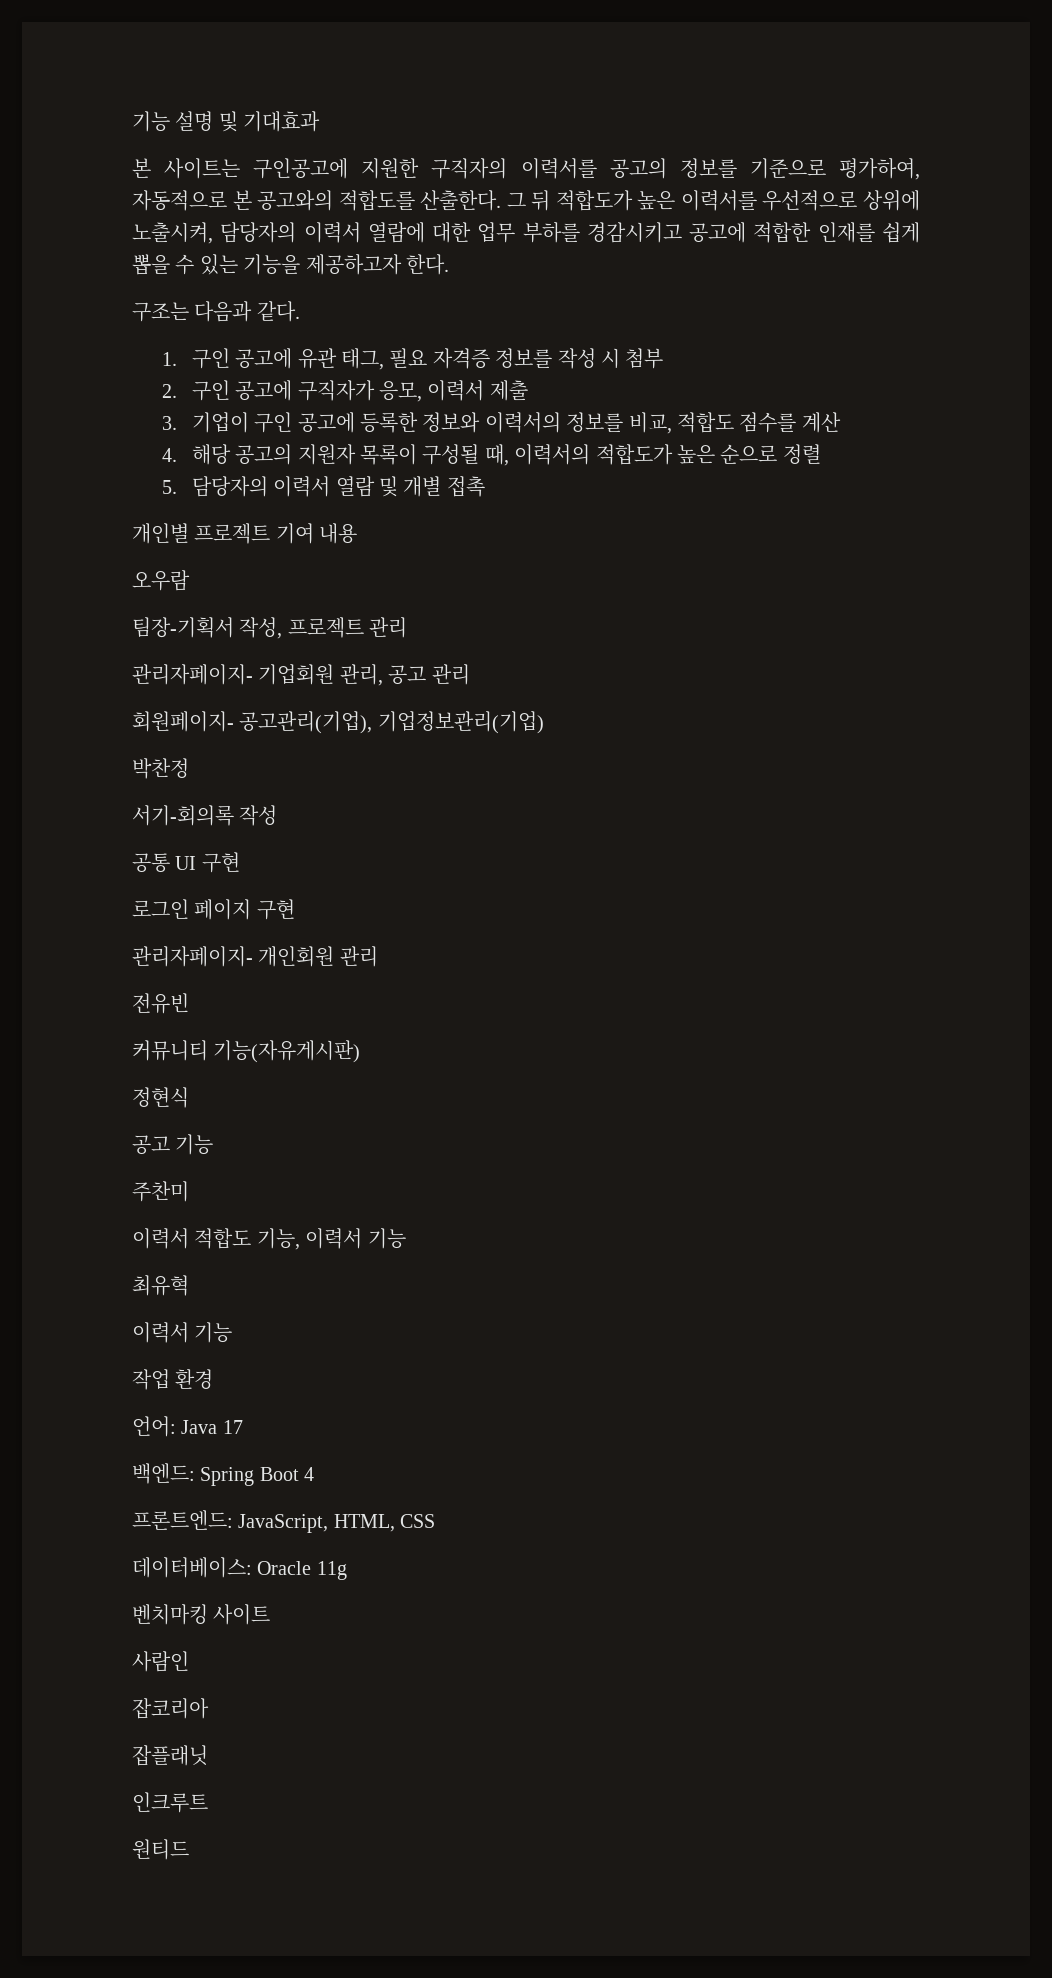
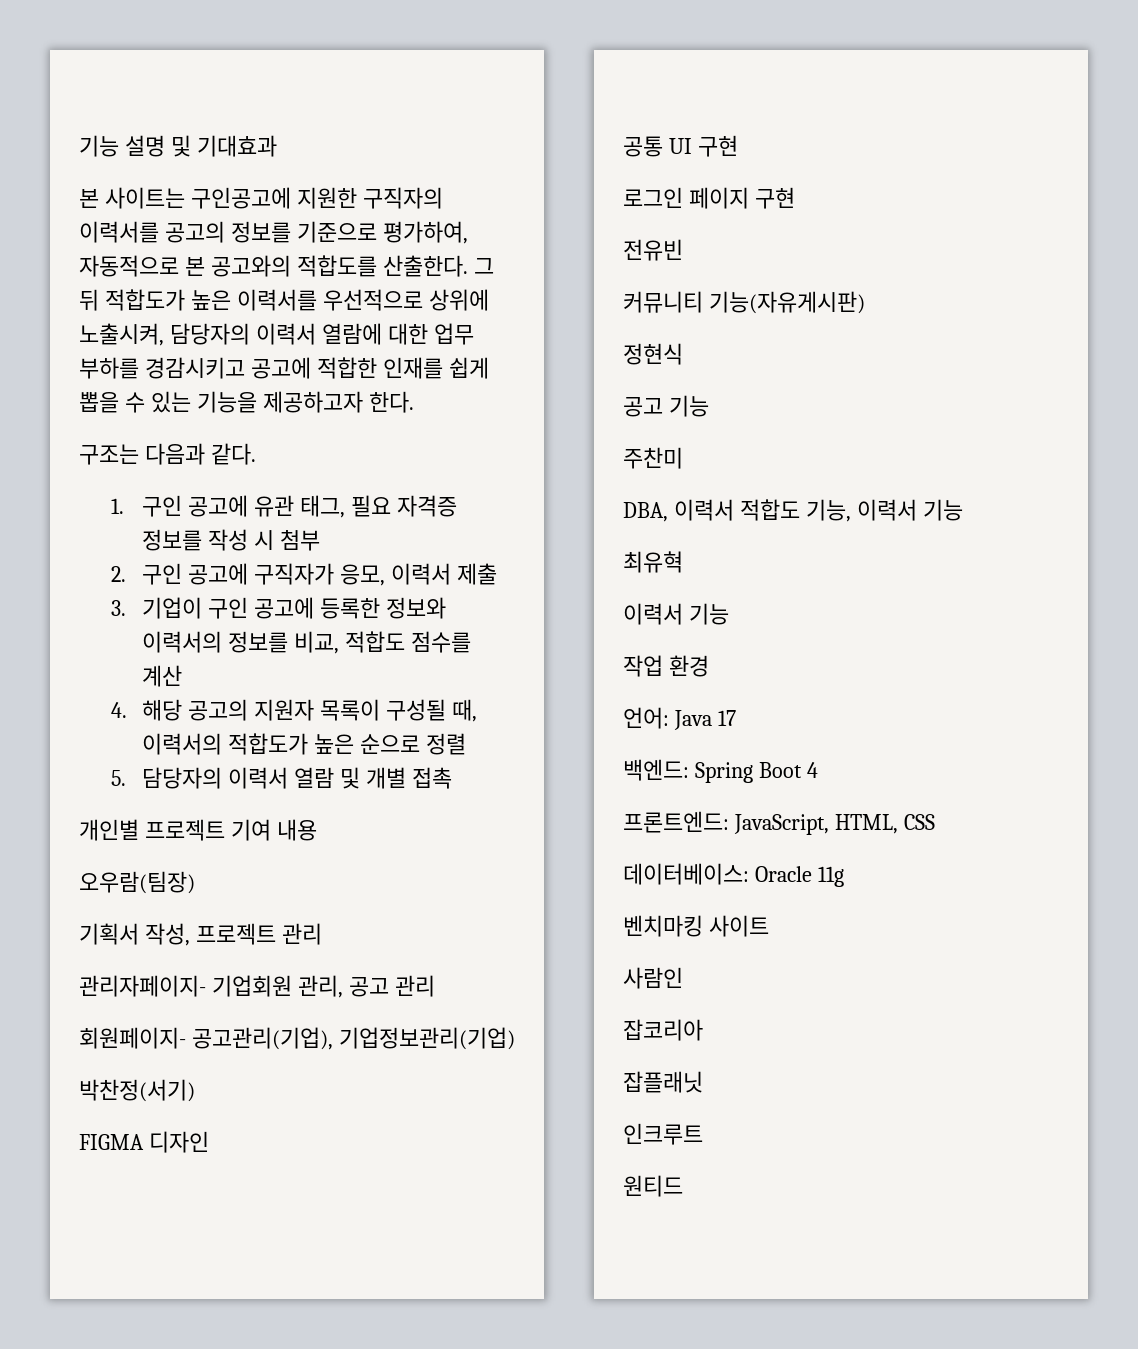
[132,570,190,591] [132,617,234,638] 오우람 // 팀장-기획서 -> [79,871,195,894] [79,923,139,945] 오우람(팀장) // 기획서
[132,758,189,779] [132,805,278,826] 박찬정 // 서기-회의록 작성 -> [79,1079,195,1102] [79,1131,209,1153] 박찬정(서기) // FIGMA 디자인
[132,946,378,967] // 관리자페이지- 개인회원 관리 -> (795, 198) none
(189, 1191) none -> [623,502,668,522] DBA,

